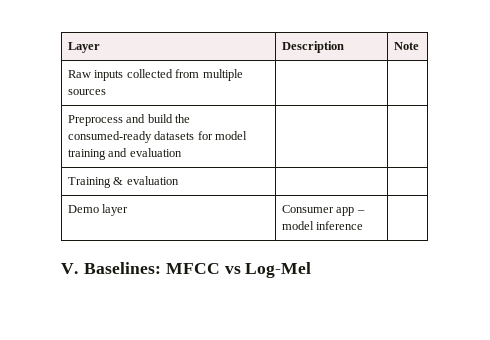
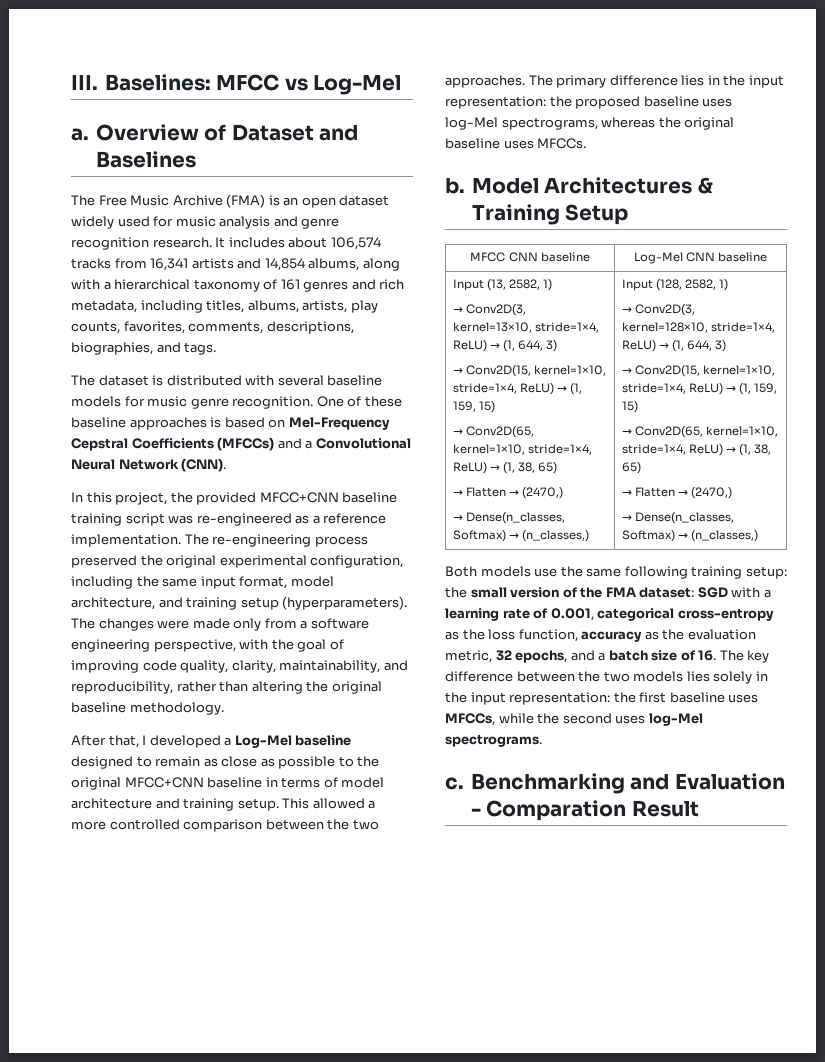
[68,42,101,53] [282,41,345,53] [394,42,420,50] [68,69,243,81] [68,89,107,95] [68,114,191,126] [68,131,248,143] [68,148,182,160] [68,176,179,188] [68,204,129,216] [282,205,365,216] [282,221,364,230] [61,262,312,278] Layer | Description | Note // Raw inputs collected from multiple sources | | // Preprocess and build the consumed-ready datasets for model training and evaluation | | // Training & evaluation | | // Demo layer | Consumer app – model inference | // V. Baselines: MFCC vs Log-Mel -> [71,74,402,95] [71,124,359,141] [95,151,196,168] [71,194,390,208] [71,216,340,229] [71,237,381,250] [71,258,400,271] [71,279,405,292] [71,300,378,313] [71,321,354,334] [71,342,217,355] [71,375,383,386] [71,396,402,409] [71,417,390,430] [71,437,411,451] [71,458,227,472] [71,492,398,505] [71,513,387,526] [71,534,368,547] [71,555,404,568] [71,576,334,589] [71,596,408,610] [71,618,369,631] [71,639,344,652] [71,660,408,673] [71,681,382,694] [71,702,224,715] [71,735,352,748] [71,756,380,769] [71,777,385,790] [71,798,376,811] [71,819,379,832] [445,75,784,88] [445,96,733,109] [445,117,735,130] [445,138,587,149] [445,177,713,194] [471,204,629,225] [470,252,590,262] [633,252,768,264] [453,279,553,291] [453,304,527,316] [453,322,600,333] [453,340,558,352] [453,365,607,377] [453,383,583,395] [453,401,496,413] [453,426,535,438] [453,444,593,455] [453,462,558,474] [453,487,564,499] [453,512,566,524] [453,530,590,542] [622,279,729,291] [622,304,696,316] [622,322,776,333] [622,340,727,352] [622,365,776,377] [622,383,778,395] [622,401,639,413] [622,426,779,438] [622,444,772,456] [622,462,642,474] [622,487,733,499] [622,512,735,524] [622,530,759,542] [445,566,787,579] [445,587,771,598] [445,608,774,621] [445,629,756,642] [445,650,770,663] [445,671,768,684] [445,692,759,705] [445,713,703,726] [445,734,542,747] [445,773,785,794] [470,800,699,821] III. Baselines: MFCC vs Log-Mel // a. Overview of Dataset and Baselines // The Free Music Archive (FMA) is an open dataset widely used for music analysis and genre recognition research. It includes about 106,574 tracks from 16,341 artists and 14,854 albums, along with a hierarchical taxonomy of 161 genres and rich metadata, including titles, albums, artists, play counts, favorites, comments, descriptions, biographies, and tags. // The dataset is distributed with several baseline models for music genre recognition. One of these baseline approaches is based on Mel-Frequency Cepstral Coefficients (MFCCs) and a Convolutional Neural Network (CNN). // In this project, the provided MFCC+CNN baseline training script was re-engineered as a reference implementation. The re-engineering process preserved the original experimental configuration, including the same input format, model architecture, and training setup (hyperparameters). The changes were made only from a software engineering perspective, with the goal of improving code quality, clarity, maintainability, and reproducibility, rather than altering the original baseline methodology. // After that, I developed a Log-Mel baseline designed to remain as close as possible to the original MFCC+CNN baseline in terms of model architecture and training setup. This allowed a more controlled comparison between the two approaches. The primary difference lies in the input representation: the proposed baseline uses log-Mel spectrograms, whereas the original baseline uses MFCCs. // b. Model Architectures & Training Setup // MFCC CNN baseline | Log-Mel CNN baseline // Input (13, 2582, 1) // → Conv2D(3, kernel=13×10, stride=1×4, ReLU) → (1, 644, 3) // → Conv2D(15, kernel=1×10, stride=1×4, ReLU) → (1, 159, 15) // → Conv2D(65, kernel=1×10, stride=1×4, ReLU) → (1, 38, 65) // → Flatten → (2470,) // → Dense(n_classes, Softmax) → (n_classes,) | Input (128, 2582, 1) // → Conv2D(3, kernel=128×10, stride=1×4, ReLU) → (1, 644, 3) // → Conv2D(15, kernel=1×10, stride=1×4, ReLU) → (1, 159, 15) // → Conv2D(65, kernel=1×10, stride=1×4, ReLU) → (1, 38, 65) // → Flatten → (2470,) // → Dense(n_classes, Softmax) → (n_classes,) // Both models use the same following training setup: the small version of the FMA dataset: SGD with a learning rate of 0.001, categorical cross-entropy as the loss function, accuracy as the evaluation metric, 32 epochs, and a batch size of 16. The key difference between the two models lies solely in the input representation: the first baseline uses MFCCs, while the second uses log-Mel spectrograms. // c. Benchmarking and Evaluation - Comparation Result

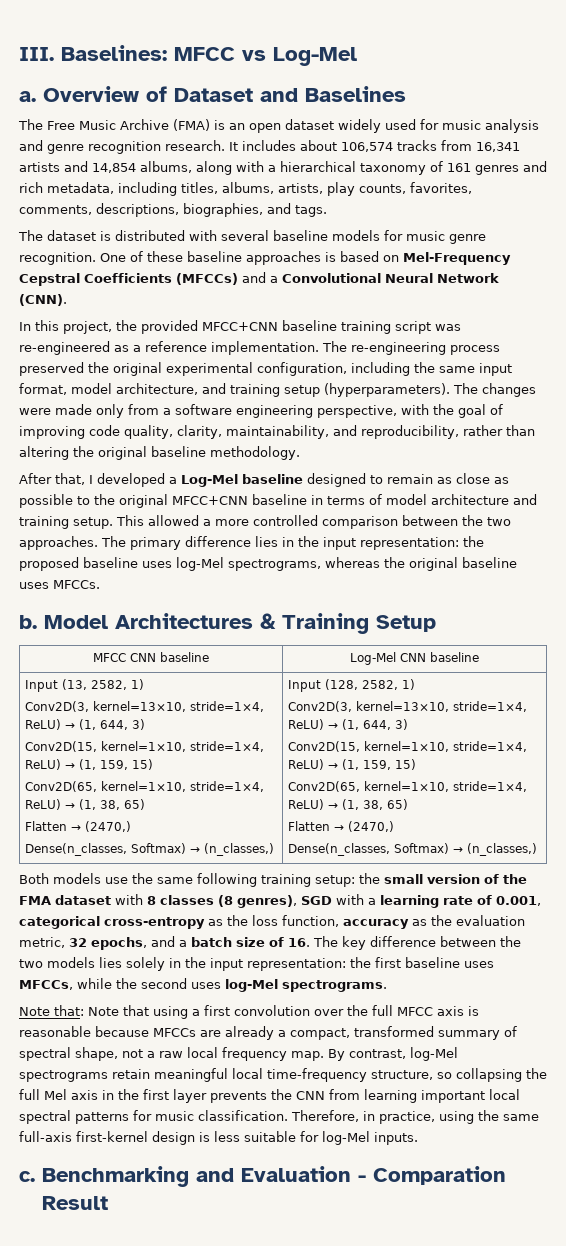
[453,304,527,316] [453,322,600,333] [453,340,558,352] [453,365,607,377] [453,383,583,395] [453,401,496,413] [453,426,535,438] [453,444,593,455] [453,462,558,474] [453,487,564,499] [453,515,464,521] → Conv2D(3, kernel=13×10, stride=1×4, ReLU) → (1, 644, 3) // → Conv2D(15, kernel=1×10, stride=1×4, ReLU) → (1, 159, 15) // → Conv2D(65, kernel=1×10, stride=1×4, ReLU) → (1, 38, 65) // → Flatten → (2470,) // → -> [25,701,265,712] [25,719,146,730] [25,741,265,752] [25,759,154,770] [25,781,265,792] [25,799,146,810] [25,821,132,832] Conv2D(3, kernel=13×10, stride=1×4, ReLU) → (1, 644, 3) // Conv2D(15, kernel=1×10, stride=1×4, ReLU) → (1, 159, 15) // Conv2D(65, kernel=1×10, stride=1×4, ReLU) → (1, 38, 65) // Flatten → (2470,) //
[622,304,696,316] [622,322,776,333] [622,340,727,352] [622,365,776,377] [622,383,778,395] [622,401,639,413] [622,426,779,438] [622,444,772,456] [622,462,642,474] [622,487,733,499] [622,515,633,521] → Conv2D(3, kernel=128×10, stride=1×4, ReLU) → (1, 644, 3) // → Conv2D(15, kernel=1×10, stride=1×4, ReLU) → (1, 159, 15) // → Conv2D(65, kernel=1×10, stride=1×4, ReLU) → (1, 38, 65) // → Flatten → (2470,) // → -> [288,701,528,712] [288,719,409,730] [288,741,528,752] [288,759,417,770] [288,781,528,792] [288,799,409,810] [288,821,395,832] Conv2D(3, kernel=13×10, stride=1×4, ReLU) → (1, 644, 3) // Conv2D(15, kernel=1×10, stride=1×4, ReLU) → (1, 159, 15) // Conv2D(65, kernel=1×10, stride=1×4, ReLU) → (1, 38, 65) // Flatten → (2470,) //
[639,587,695,598] dataset: -> [55,894,297,908] dataset with 8 classes (8 genres),
(542, 740) none -> [19,1005,479,1019] [19,1026,517,1040] [19,1047,458,1061] [19,1068,547,1082] [19,1089,520,1103] [19,1110,539,1124] [19,1131,418,1145] // Note that: Note that using a first convolution over the full MFCC axis is reasonable because MFCCs are already a compact, transformed summary of spectral shape, not a raw local frequency map. By contrast, log-Mel spectrograms retain meaningful local time-frequency structure, so collapsing the full Mel axis in the first layer prevents the CNN from learning important local spectral patterns for music classification. Therefore, in practice, using the same full-axis first-kernel design is less suitable for log-Mel inputs.

